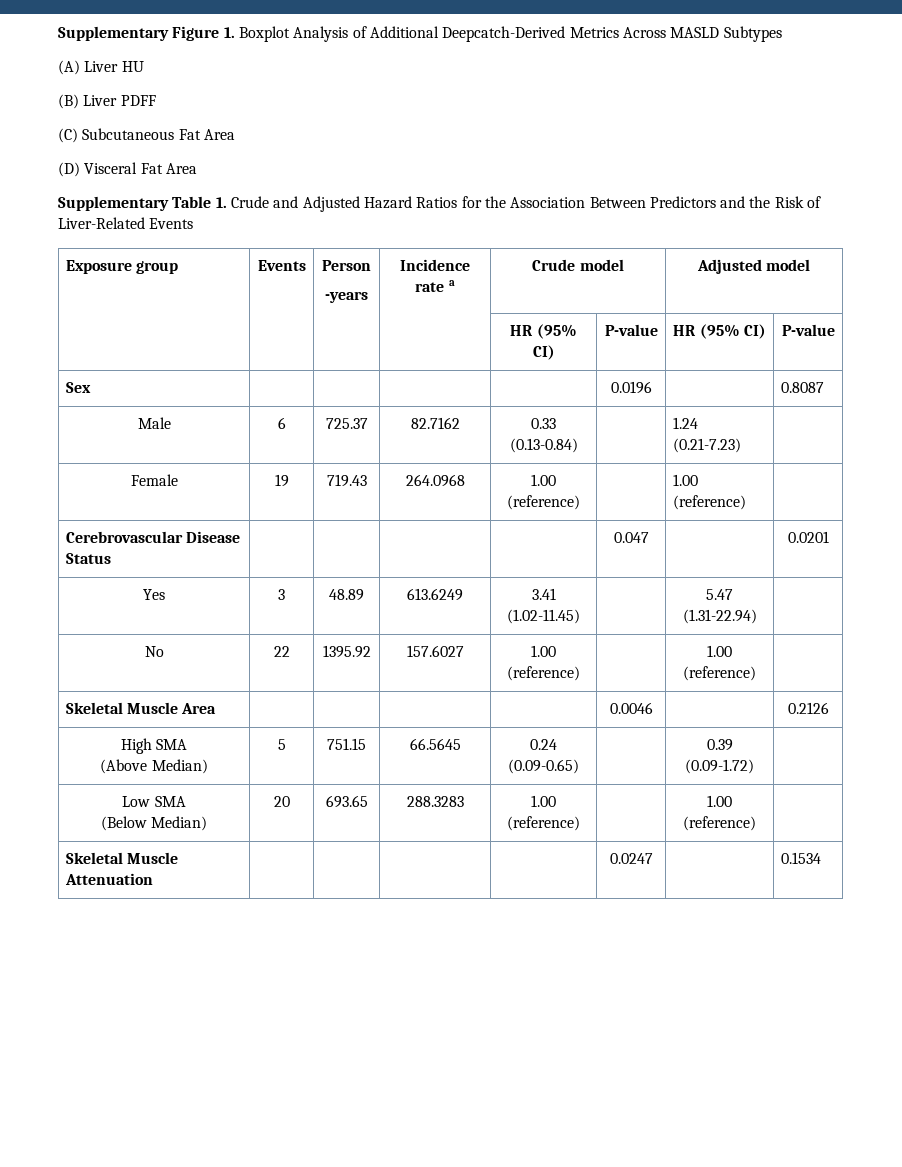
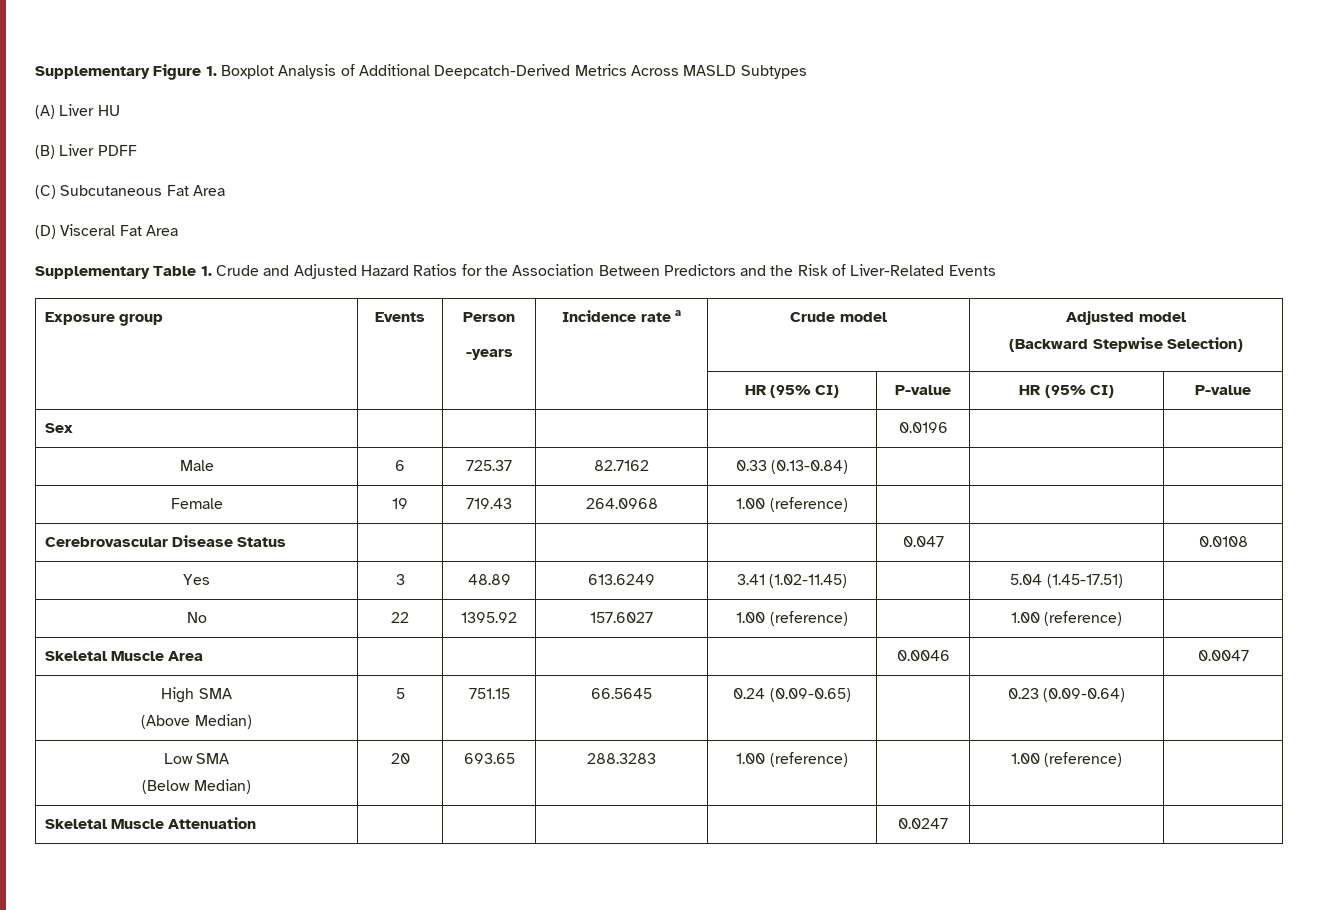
(811, 265) none -> [1009,337,1243,352] // (Backward Stepwise Selection)
[780,382,824,393] 0.8087 -> (948, 427) none
[672,417,698,429] [672,438,741,453] 1.24 (0.21-7.23) -> (849, 467) none
[672,474,698,486] [672,495,746,510] 1.00 (reference) -> (848, 504) none
[787,531,829,543] 0.0201 -> [1198,536,1248,547] 0.0108
[706,589,733,600] [682,609,757,624] 5.47 (1.31-22.94) -> [1010,574,1123,588] 5.04 (1.45-17.51)
[787,702,829,714] 0.2126 -> [1197,650,1249,661] 0.0047
[706,739,733,751] [685,759,754,774] 0.39 (0.09-1.72) -> [1007,688,1126,702] 0.23 (0.09-0.64)
[780,852,821,864] 0.1534 -> (948, 823) none

